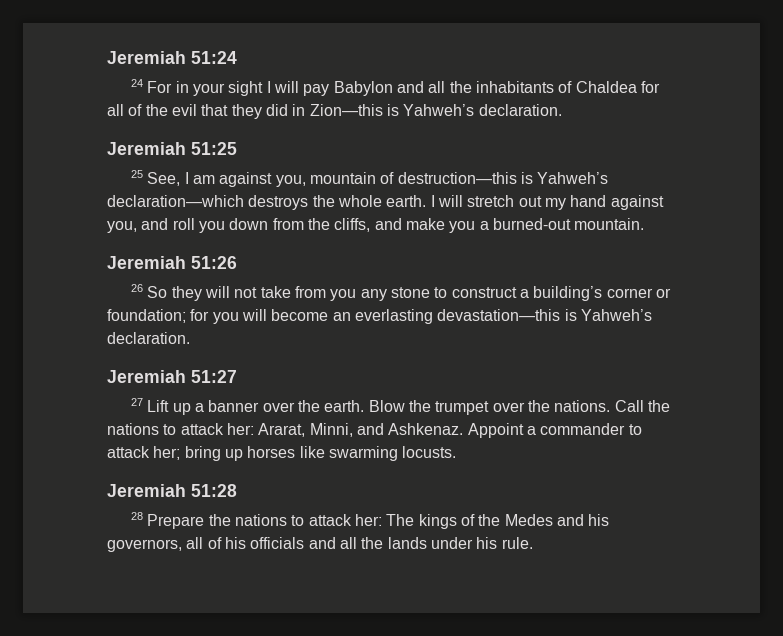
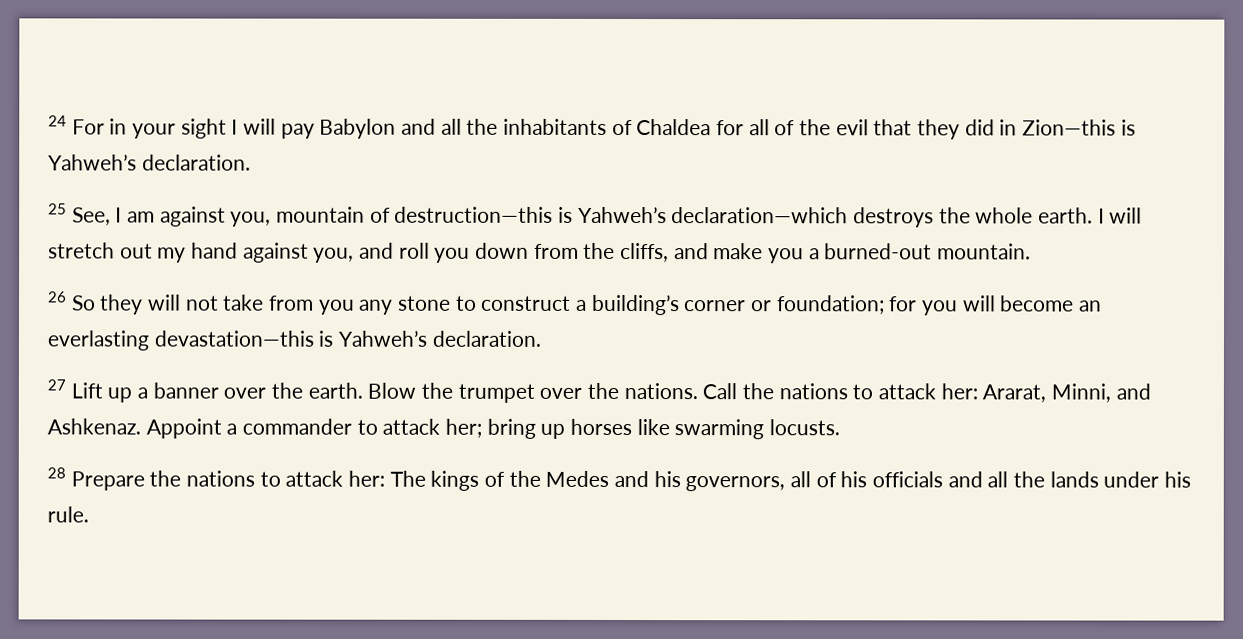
[107,51,237,64] Jeremiah 51:24 // -> (48, 121) none
[107,142,237,155] // Jeremiah 51:25 -> (251, 162) none
[107,256,237,269] // Jeremiah 51:26 -> (1032, 251) none
[107,370,237,383] // Jeremiah 51:27 -> (541, 338) none
[107,484,237,497] // Jeremiah 51:28 -> (841, 427) none

